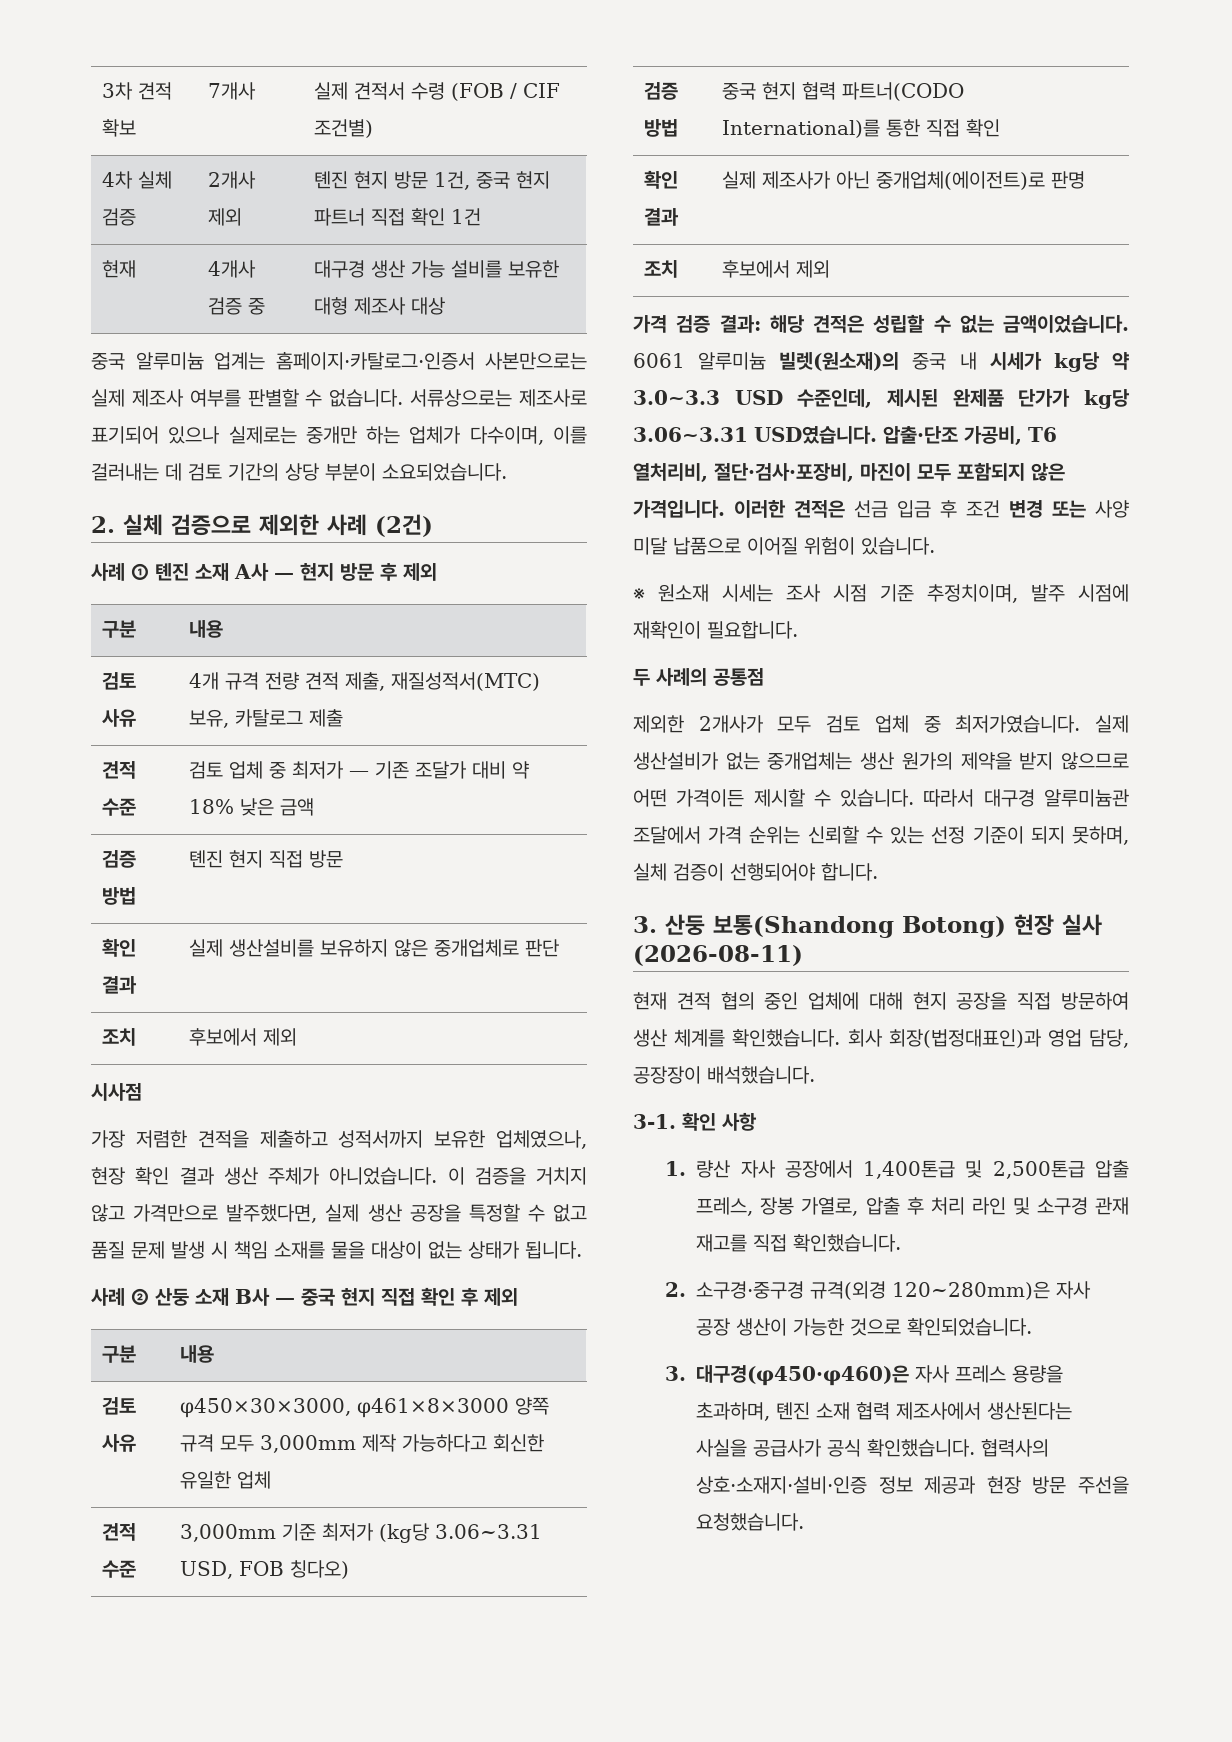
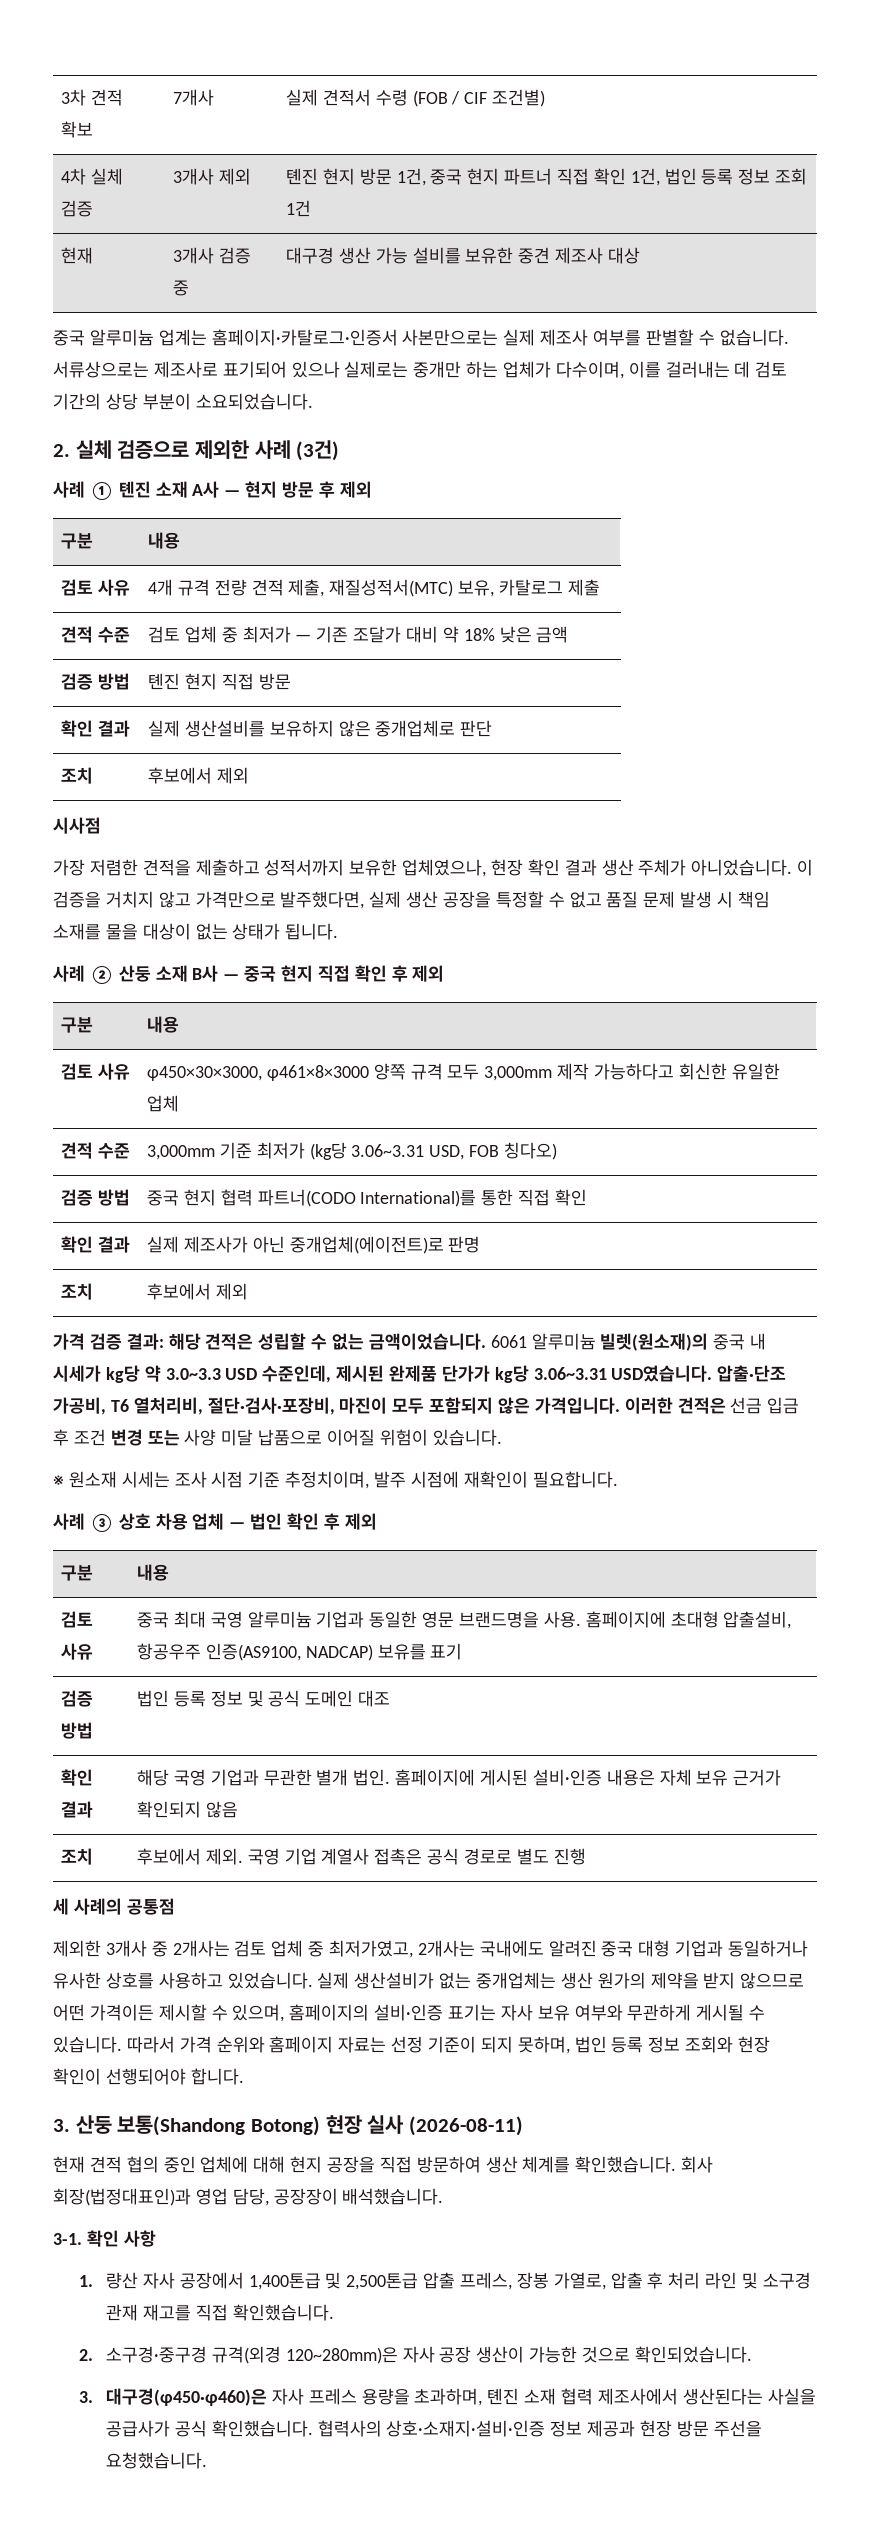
[207,171,256,189] 2개사 -> [172,168,214,185] 3개사
(445, 217) none -> [630,168,808,186] 1건, 법인 등록 정보 조회
[207,260,256,278] 4개사 -> [172,247,214,264] 3개사
[313,297,348,315] 대형 -> [518,247,551,264] 중견
[375,514,433,537] (2건) -> [296,440,340,461] (3건)
[633,668,764,686] [633,715,1081,733] 두 사례의 공통점 // 제외한 2개사가 모두 검토 업체 중 최저가였습니다. -> [53,1513,377,1532] [60,1565,93,1581] [136,1564,169,1581] [60,1611,93,1628] [60,1643,93,1660] [136,1611,792,1629] [136,1643,463,1661] [60,1690,93,1707] [60,1722,93,1739] [136,1690,391,1707] [60,1769,93,1786] [60,1801,93,1818] [136,1769,782,1786] [136,1801,238,1818] [60,1848,93,1865] [136,1848,586,1865] [53,1898,175,1915] [53,1940,809,1958] [53,1972,313,1989] 사례 ③ 상호 차용 업체 — 법인 확인 후 제외 // 구분 | 내용 // 검토 사유 | 중국 최대 국영 알루미늄 기업과 동일한 영문 브랜드명을 사용. 홈페이지에 초대형 압출설비, 항공우주 인증(AS9100, NADCAP) 보유를 표기 // 검증 방법 | 법인 등록 정보 및 공식 도메인 대조 // 확인 결과 | 해당 국영 기업과 무관한 별개 법인. 홈페이지에 게시된 설비·인증 내용은 자체 보유 근거가 확인되지 않음 // 조치 | 후보에서 제외. 국영 기업 계열사 접촉은 공식 경로로 별도 진행 // 세 사례의 공통점 // 제외한 3개사 중 2개사는 검토 업체 중 최저가였고, 2개사는 국내에도 알려진 중국 대형 기업과 동일하거나 유사한 상호를 사용하고 있었습니다.
[840,789,1129,807] [633,826,1129,845] [633,863,724,881] 있습니다. 따라서 대구경 알루미늄관 조달에서 가격 순위는 신뢰할 수 있는 선정 기준이 되지 못하며, 실체 검증이 -> [232,2004,766,2022] [53,2036,771,2054] [53,2068,101,2085] 있으며, 홈페이지의 설비·인증 표기는 자사 보유 여부와 무관하게 게시될 수 있습니다. 따라서 가격 순위와 홈페이지 자료는 선정 기준이 되지 못하며, 법인 등록 정보 조회와 현장 확인이

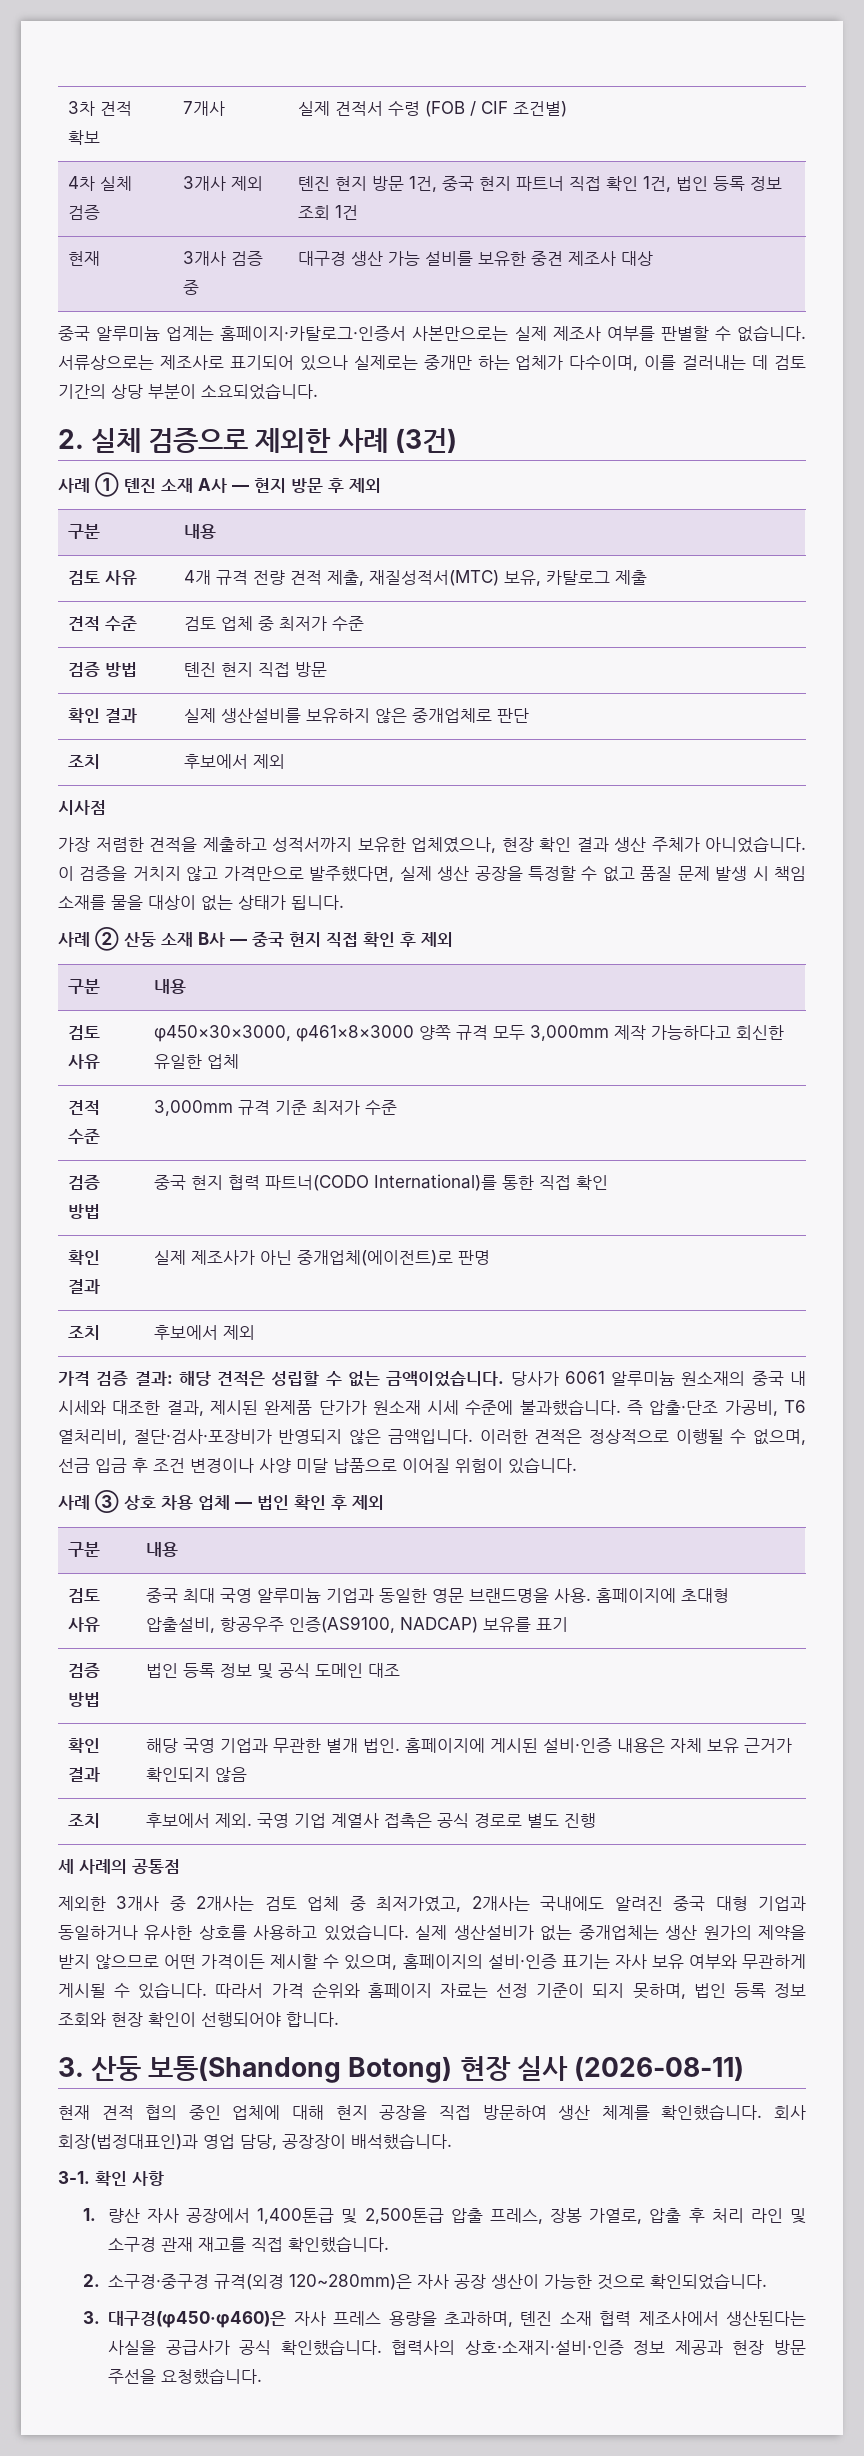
[295,626,569,643] — 기존 조달가 대비 약 18% 낮은 금액 -> [331,616,364,631] 수준
(215, 1152) none -> [237,1100,270,1115] 규격
[309,1142,557,1160] (kg당 3.06~3.31 USD, FOB 칭다오) -> [364,1100,397,1115] 수준
(486, 1341) none -> [510,1371,559,1386] 당사가
[600,1333,709,1351] 빌렛(원소재)의 -> [681,1371,746,1386] 원소재의
[53,1365,787,1383] [53,1397,726,1415] 시세가 kg당 약 3.0~3.3 USD 수준인데, 제시된 완제품 단가가 kg당 3.06~3.31 USD였습니다. 압출·단조 가공비, T6 열처리비, 절단·검사·포장비, 마진이 모두 포함되지 않은 가격입니다. 이러한 견적은 -> [58,1399,806,1416] [58,1429,807,1445] 시세와 대조한 결과, 제시된 완제품 단가가 원소재 시세 수준에 불과했습니다. 즉 압출·단조 가공비, T6 열처리비, 절단·검사·포장비가 반영되지 않은 금액입니다. 이러한 견적은 정상적으로 이행될 수 없으며,
[110,1429,180,1446] 변경 또는 -> [190,1458,254,1473] 변경이나
[53,1471,618,1489] // ※ 원소재 시세는 조사 시점 기준 추정치이며, 발주 시점에 재확인이 필요합니다. -> (577, 1465) none

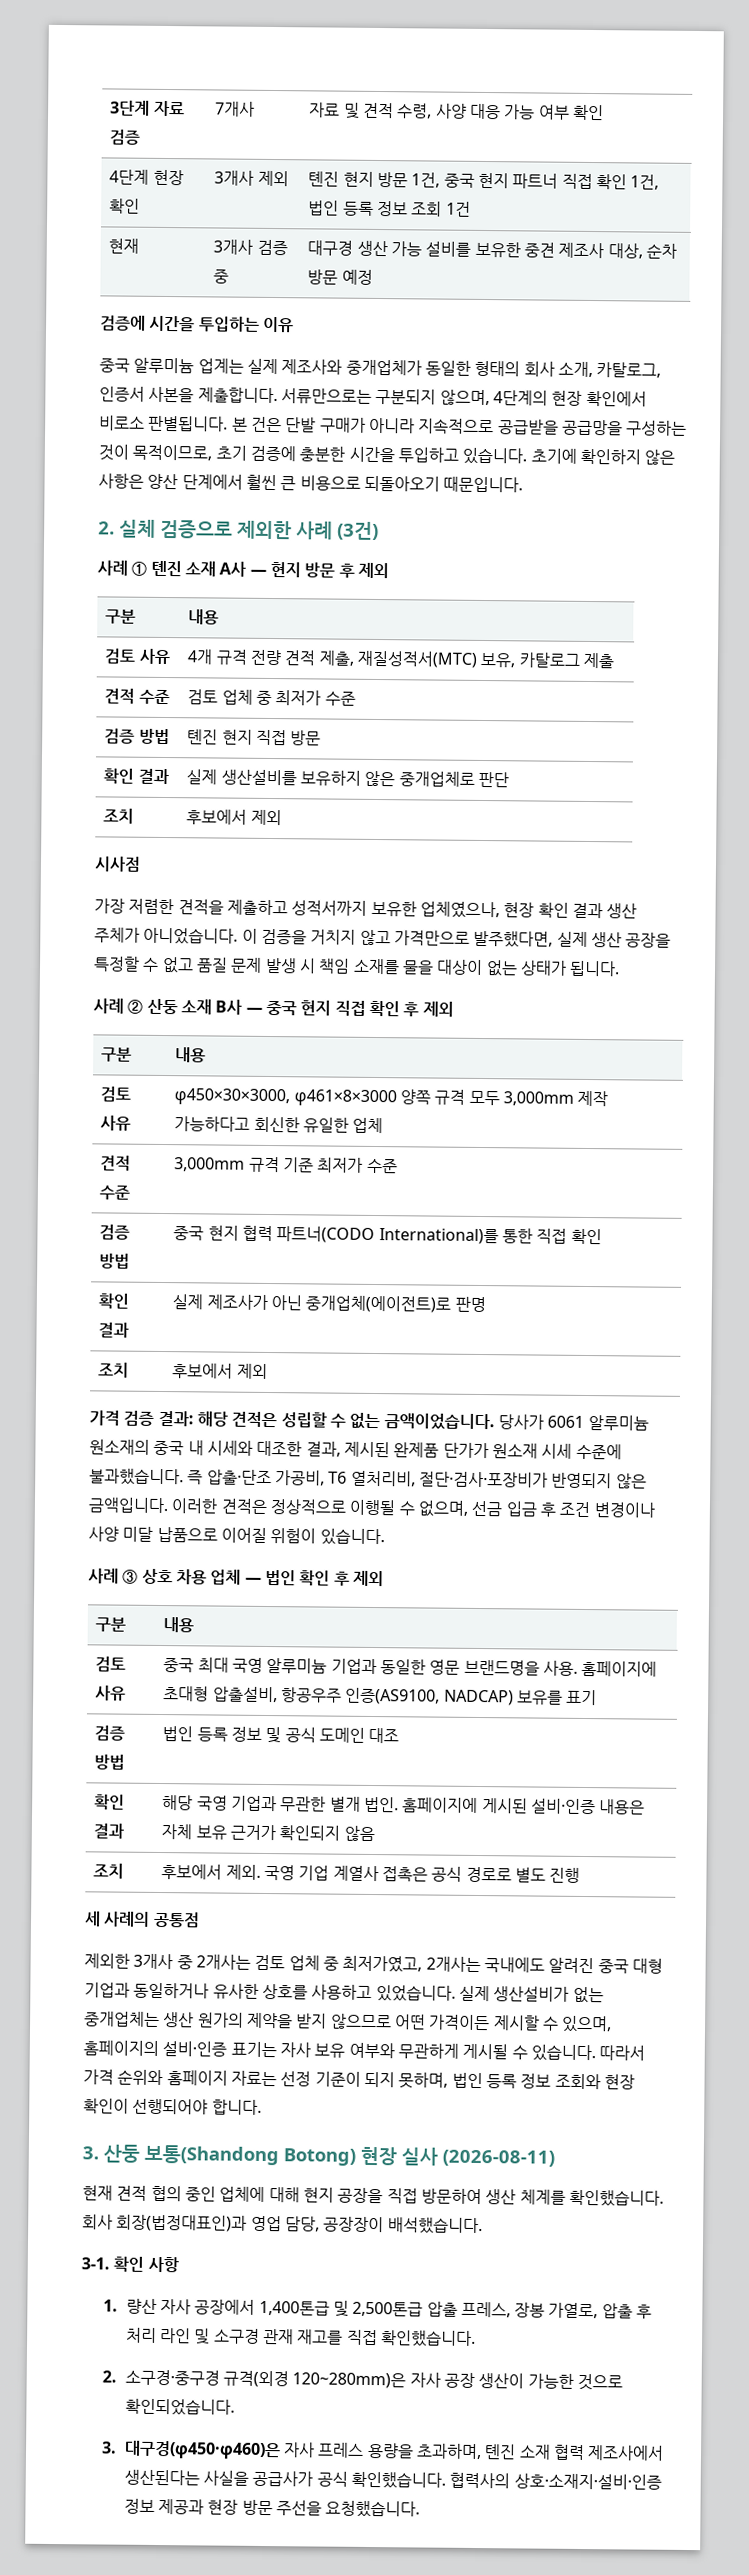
[67,101,132,116] [67,130,100,145] [182,101,225,116] [297,101,567,117] [67,176,132,191] [67,205,100,220] 3차 견적 확보 | 7개사 | 실제 견적서 수령 (FOB / CIF 조건별) // 4차 실체 검증 -> [110,100,185,117] [109,129,141,145] [215,101,256,117] [309,102,604,121] [109,169,184,186] [109,198,141,214] 3단계 자료 검증 | 7개사 | 자료 및 견적 수령, 사양 대응 가능 여부 확인 // 4단계 현장 확인
[620,251,653,266] [58,325,807,342] [58,355,806,371] [58,383,318,400] 대상 // 중국 알루미늄 업계는 홈페이지·카탈로그·인증서 사본만으로는 실제 제조사 여부를 판별할 수 없습니다. 서류상으로는 제조사로 표기되어 있으나 실제로는 중개만 하는 업체가 다수이며, 이를 걸러내는 데 검토 기간의 상당 부분이 소요되었습니다. -> [607,243,677,259] [307,269,373,285] [100,315,294,333] [99,357,662,378] [99,386,647,407] [99,415,688,436] [98,444,676,465] [98,473,524,493] 대상, 순차 방문 예정 // 검증에 시간을 투입하는 이유 // 중국 알루미늄 업계는 실제 제조사와 중개업체가 동일한 형태의 회사 소개, 카탈로그, 인증서 사본을 제출합니다. 서류만으로는 구분되지 않으며, 4단계의 현장 확인에서 비로소 판별됩니다. 본 건은 단발 구매가 아니라 지속적으로 공급받을 공급망을 구성하는 것이 목적이므로, 초기 검증에 충분한 시간을 투입하고 있습니다. 초기에 확인하지 않은 사항은 양산 단계에서 훨씬 큰 비용으로 되돌아오기 때문입니다.

